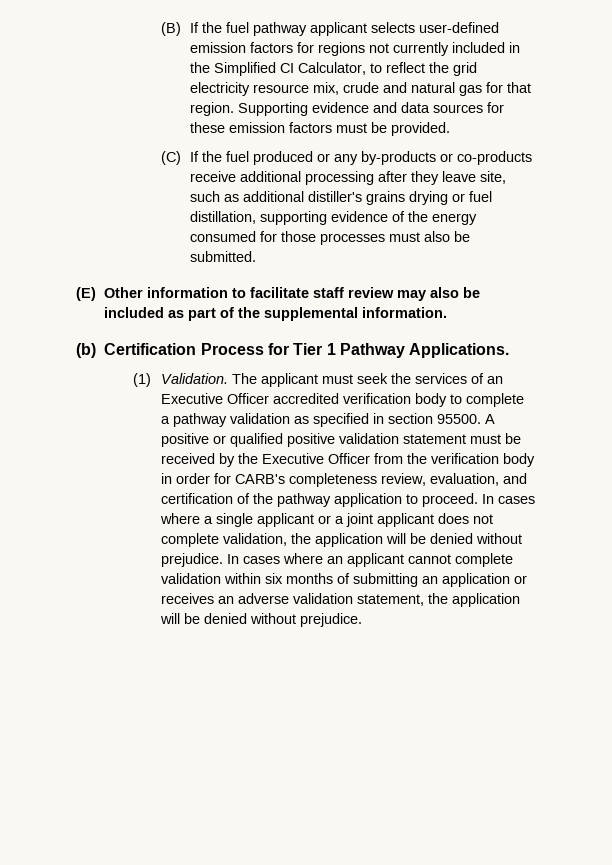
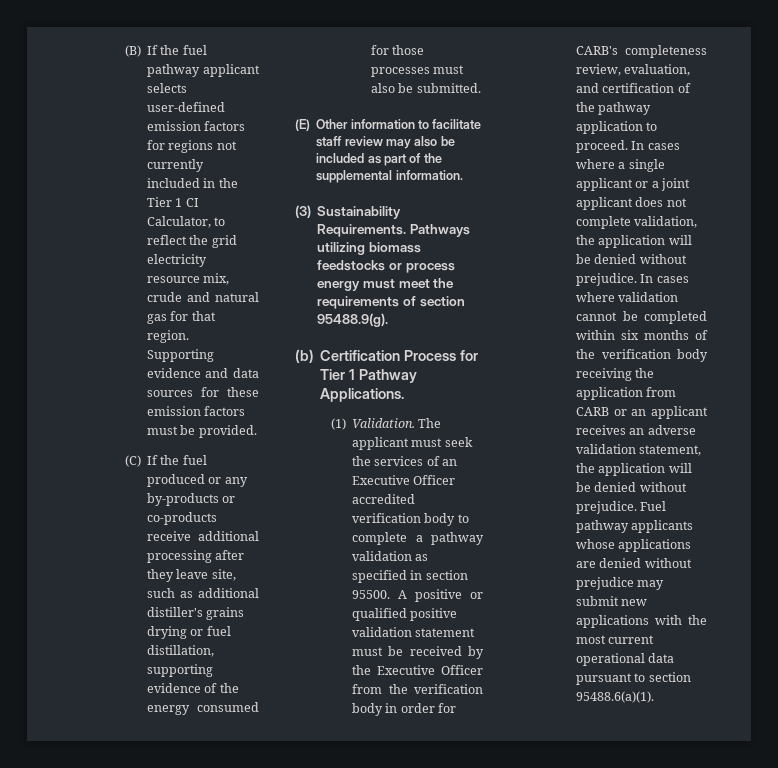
[213,62,276,76] Simplified -> [146,197,183,207] Tier 1
(448, 312) none -> [295,205,402,219] [317,224,470,237] [317,242,421,255] [317,260,455,273] [317,278,455,291] [317,296,465,309] [317,313,389,327] // (3) Sustainability Requirements. Pathways utilizing biomass feedstocks or process energy must meet the requirements of section 95488.9(g).
[327,553,514,567] [161,573,528,587] an applicant cannot complete validation within six months of submitting an application or -> [618,292,679,302] [576,311,707,324] [576,330,708,340] [576,349,708,362] [576,368,655,381] [576,387,677,400] [576,406,708,419] validation cannot be completed within six months of the verification body receiving the application from CARB or an applicant
(363, 620) none -> [640,501,667,511] [576,520,694,533] [576,539,692,552] [576,558,692,568] [576,577,665,590] [576,596,648,606] [576,615,707,628] [576,635,655,644] [576,653,675,666] [576,672,691,685] [576,691,655,703] Fuel pathway applicants whose applications are denied without prejudice may submit new applications with the most current operational data pursuant to section 95488.6(a)(1).

